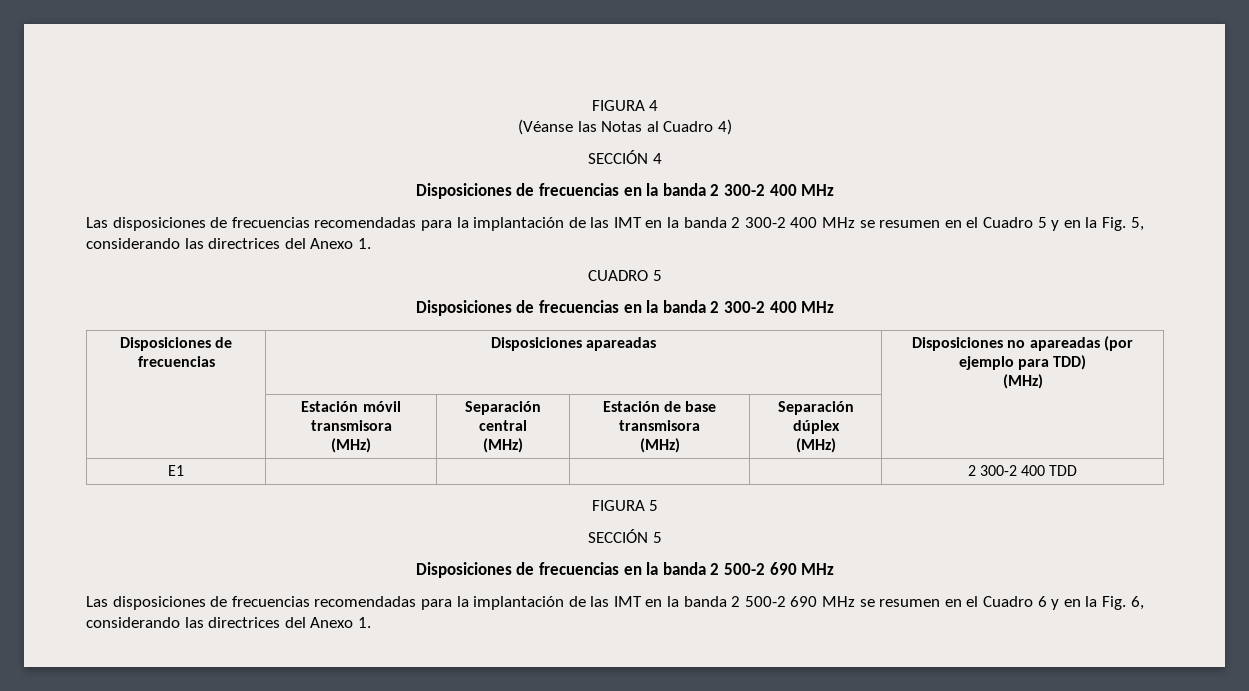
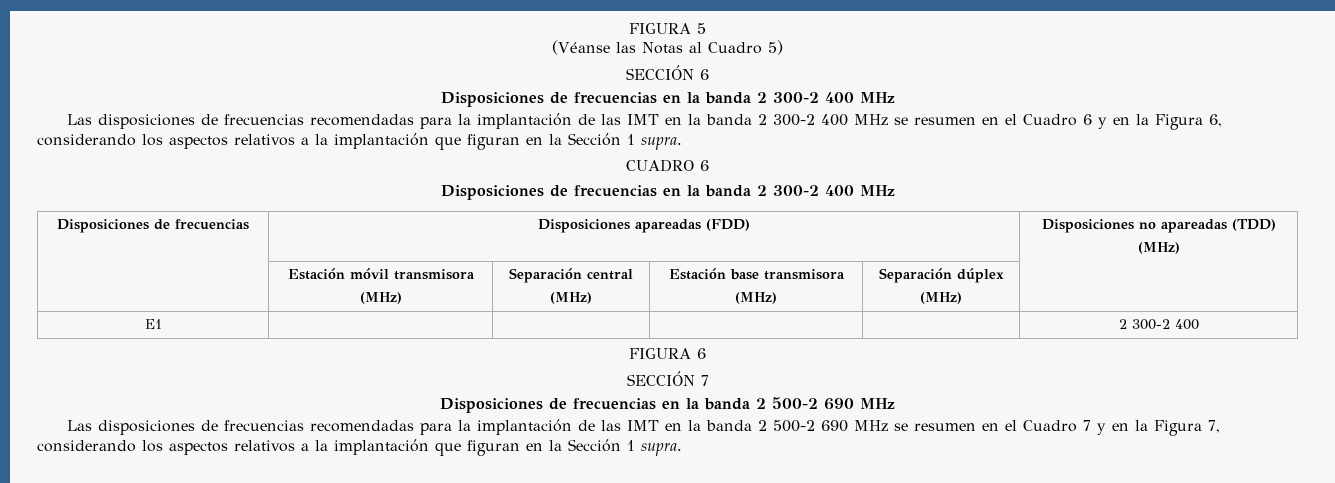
[591,100,659,111] FIGURA 4 -> [629,23,706,34] FIGURA 5
[717,119,732,135] [588,150,662,164] 4) // SECCIÓN 4 -> [767,40,783,55] [626,65,709,80] 5) // SECCIÓN 6
[1037,217,1144,231] [86,238,371,249] 5 y en la Fig. 5, considerando las directrices del Anexo 1. -> [1083,114,1223,130] [37,133,682,150] 6 y en la Figura 6, considerando los aspectos relativos a la implantación que figuran en la Sección 1 supra.
[652,270,662,281] 5 -> [700,160,709,171] 6
(657, 344) none -> [706,219,750,231] (FDD)
[1103,336,1133,351] [958,355,1087,370] (por ejemplo para TDD) -> [1231,219,1276,231] (TDD)
[664,401,681,412] de -> (726, 274) none
[1049,465,1078,476] [591,500,659,511] [588,529,662,543] TDD // FIGURA 5 // SECCIÓN 5 -> [629,348,706,359] [626,371,709,386] // FIGURA 6 // SECCIÓN 7
[1037,596,1144,610] [86,617,371,628] 6 y en la Fig. 6, considerando las directrices del Anexo 1. -> [1083,420,1221,436] [37,439,682,456] 7 y en la Figura 7, considerando los aspectos relativos a la implantación que figuran en la Sección 1 supra.

